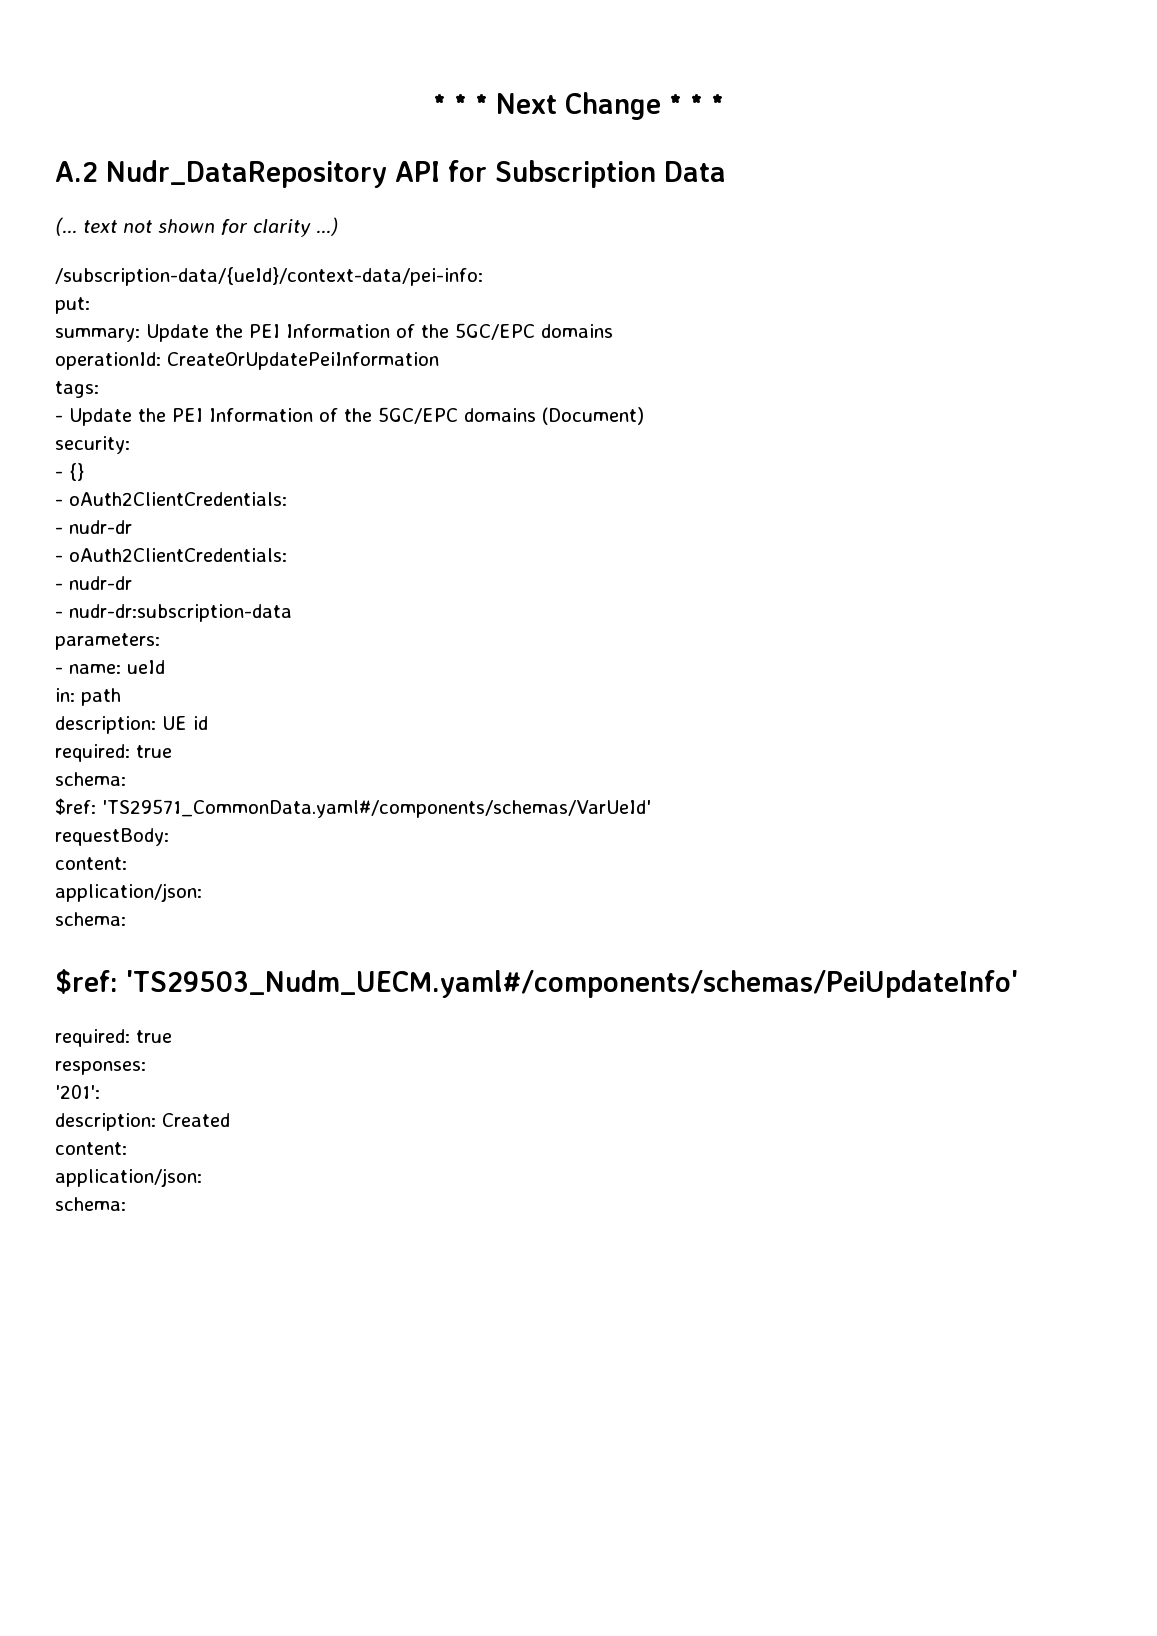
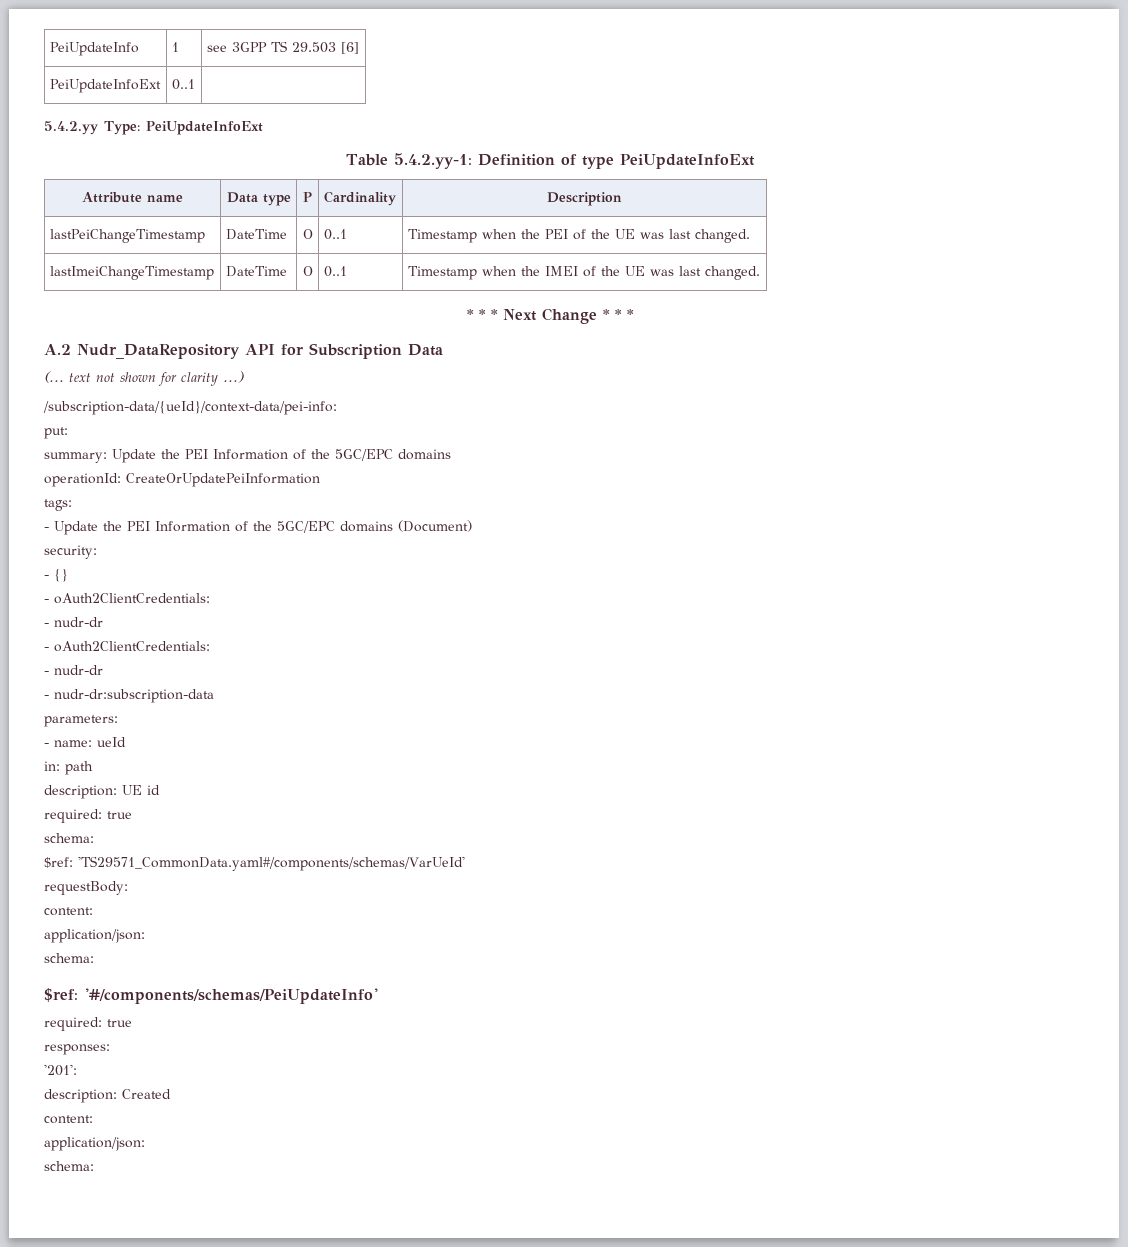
(433, 104) none -> [49,42,139,56] [171,42,179,52] [206,41,359,54] [49,79,161,93] [171,79,195,90] [44,121,263,135] [345,153,755,169] [82,192,183,203] [226,192,291,206] [303,192,312,202] [323,191,396,206] [547,192,622,206] [49,229,205,243] [225,229,287,240] [302,229,313,239] [323,229,347,240] [407,229,750,243] [49,266,214,280] [225,266,287,277] [302,266,313,276] [323,266,347,277] [407,266,760,280] PeiUpdateInfo | 1 | see 3GPP TS 29.503 [6] // PeiUpdateInfoExt | 0..1 | // 5.4.2.yy Type: PeiUpdateInfoExt // Table 5.4.2.yy-1: Definition of type PeiUpdateInfoExt // Attribute name | Data type | P | Cardinality | Description // lastPeiChangeTimestamp | DateTime | O | 0..1 | Timestamp when the PEI of the UE was last changed. // lastImeiChangeTimestamp | DateTime | O | 0..1 | Timestamp when the IMEI of the UE was last changed. //
[126,970,1018,998] 'TS29503_Nudm_UECM.yaml#/components/schemas/PeiUpdateInfo' -> [84,988,378,1004] '#/components/schemas/PeiUpdateInfo'

